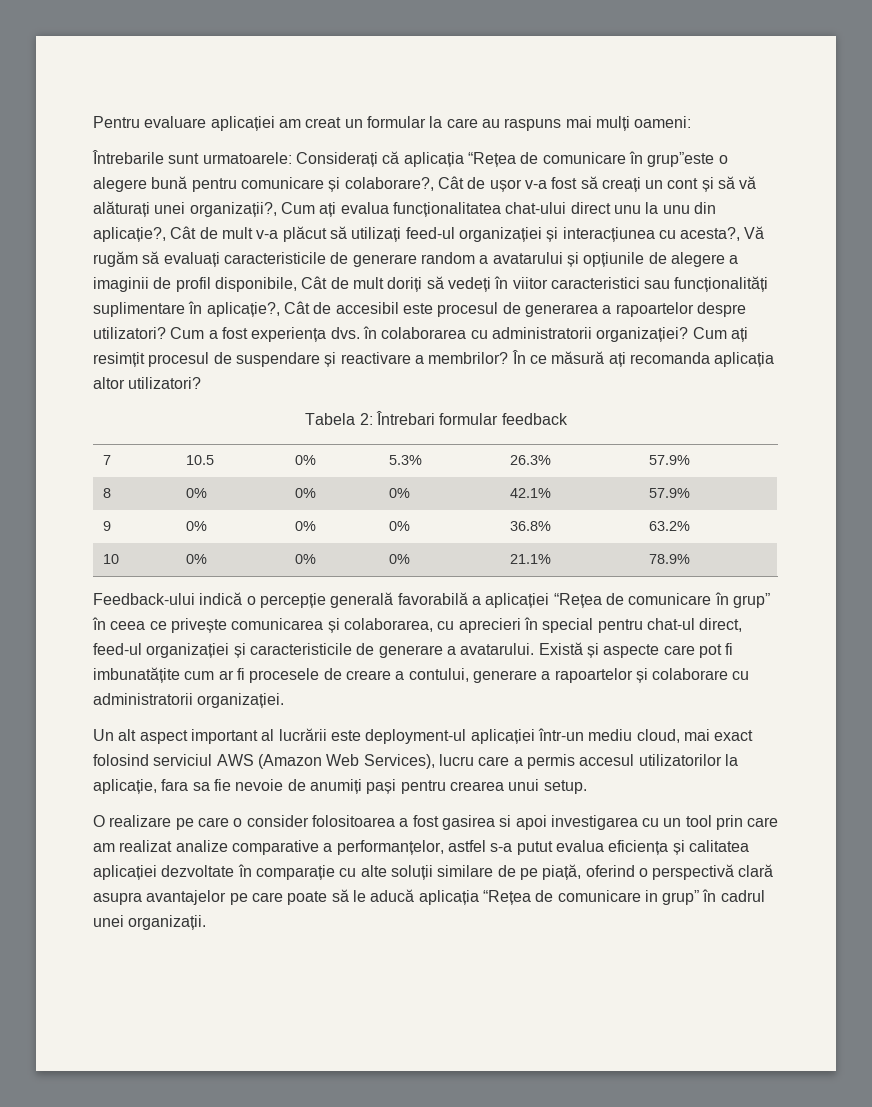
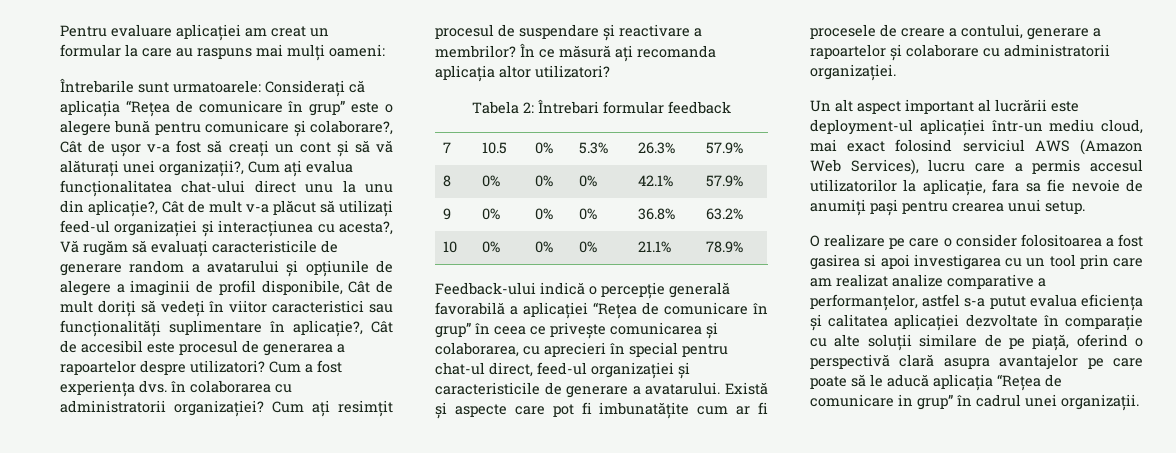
[647,152,715,167] grup”este -> [309,100,380,116] grup” este

